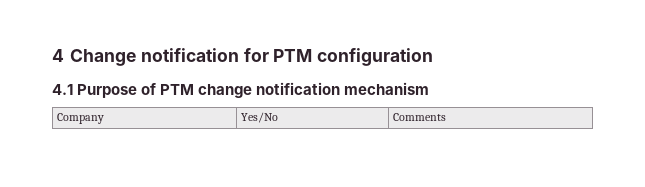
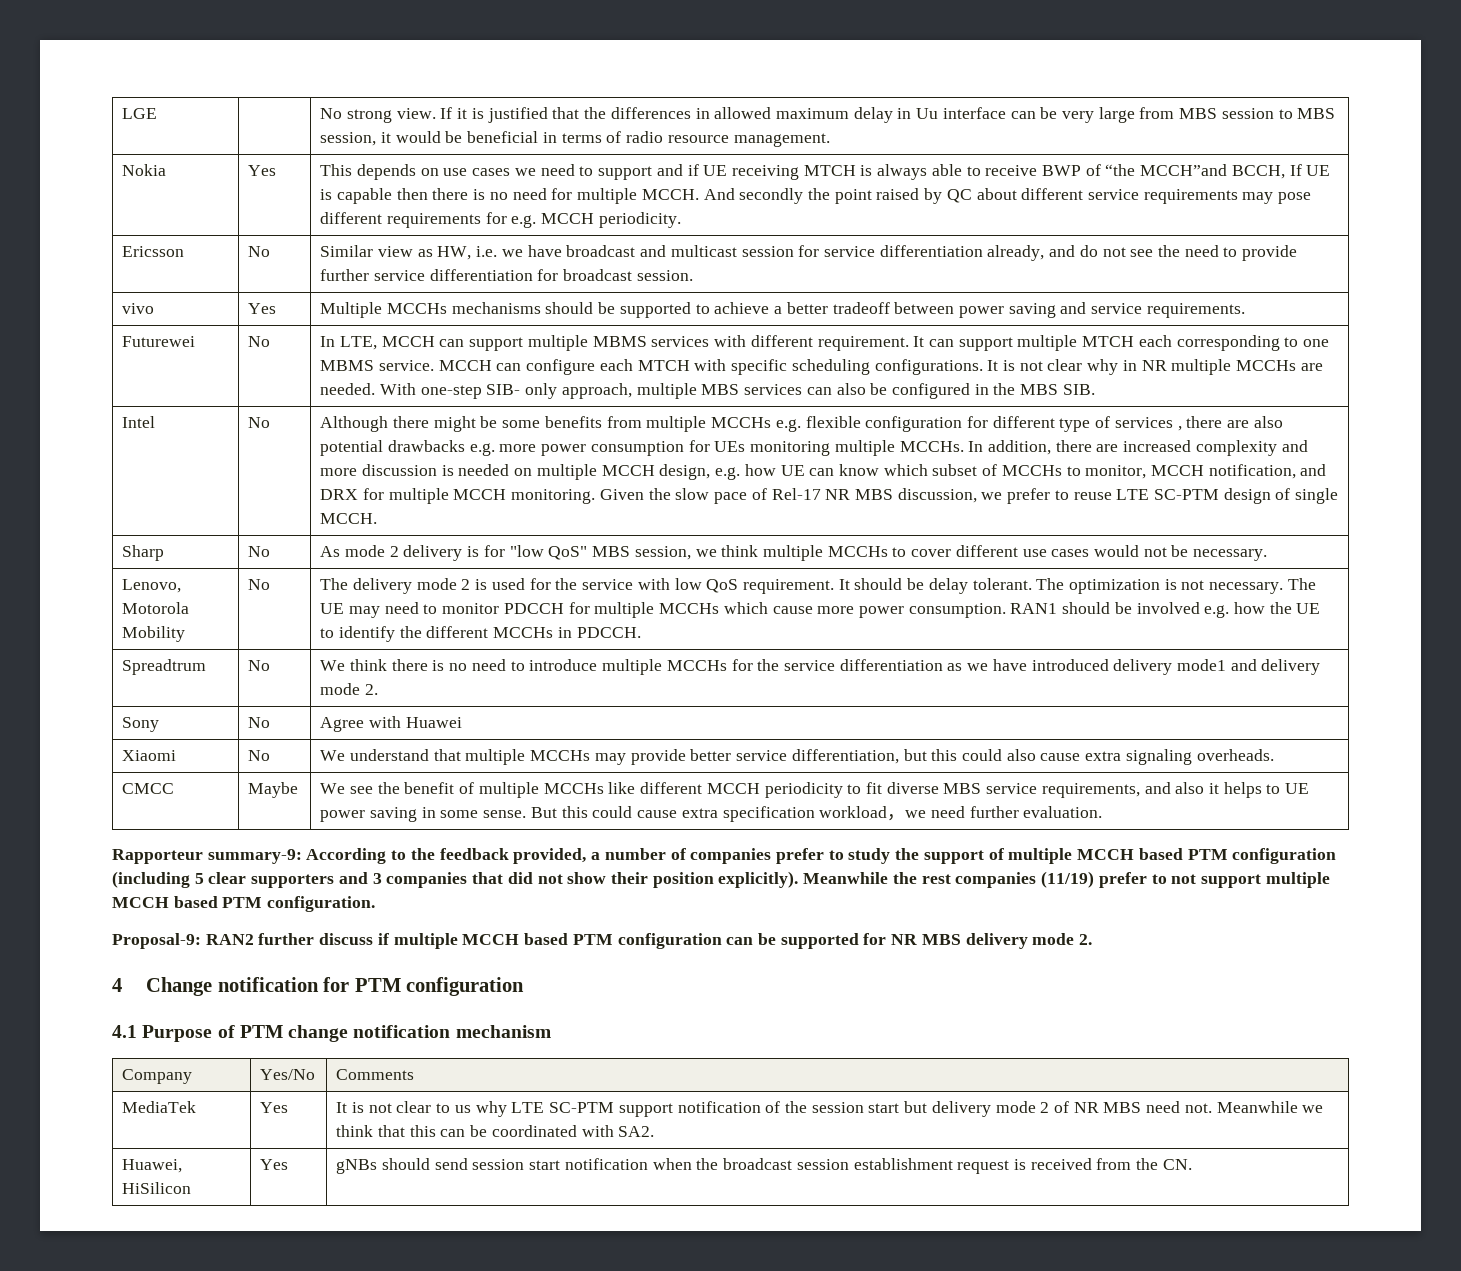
(52, 55) none -> [122,108,158,119] [320,107,1336,123] [320,131,830,147] [122,164,167,176] [248,165,277,176] [320,164,1331,180] [320,188,1312,204] [320,212,681,228] [122,246,185,257] [248,246,271,257] [320,245,1298,261] [320,269,693,281] [122,303,155,314] [248,303,277,314] [320,302,1245,318] [122,336,196,347] [248,336,271,347] [320,335,1330,351] [320,359,1323,375] [320,383,1095,399] [122,416,156,428] [248,417,271,428] [320,416,1283,432] [320,440,1308,456] [320,464,1327,480] [320,488,1339,504] [320,513,378,524] [122,545,165,561] [248,546,271,557] [320,545,1268,561] [122,579,182,593] [122,602,190,614] [122,626,186,642] [248,579,271,590] [320,578,1316,594] [320,602,1321,618] [320,626,641,642] [122,659,207,675] [248,660,271,671] [320,659,1321,675] [320,683,378,695] [122,717,160,732] [248,717,271,728] [320,716,462,732] [122,750,177,761] [248,750,271,761] [320,749,1274,765] [122,783,175,794] [248,782,299,798] [320,782,1310,798] [320,806,1103,822] [112,848,1337,864] [112,871,1330,888] [112,896,376,912] [112,933,1093,949] LGE | | No strong view. If it is justified that the differences in allowed maximum delay in Uu interface can be very large from MBS session to MBS session, it would be beneficial in terms of radio resource management. // Nokia | Yes | This depends on use cases we need to support and if UE receiving MTCH is always able to receive BWP of “the MCCH”and BCCH, If UE is capable then there is no need for multiple MCCH. And secondly the point raised by QC about different service requirements may pose different requirements for e.g. MCCH periodicity. // Ericsson | No | Similar view as HW, i.e. we have broadcast and multicast session for service differentiation already, and do not see the need to provide further service differentiation for broadcast session. // vivo | Yes | Multiple MCCHs mechanisms should be supported to achieve a better tradeoff between power saving and service requirements. // Futurewei | No | In LTE, MCCH can support multiple MBMS services with different requirement. It can support multiple MTCH each corresponding to one MBMS service. MCCH can configure each MTCH with specific scheduling configurations. It is not clear why in NR multiple MCCHs are needed. With one-step SIB- only approach, multiple MBS services can also be configured in the MBS SIB. // Intel | No | Although there might be some benefits from multiple MCCHs e.g. flexible configuration for different type of services , there are also potential drawbacks e.g. more power consumption for UEs monitoring multiple MCCHs. In addition, there are increased complexity and more discussion is needed on multiple MCCH design, e.g. how UE can know which subset of MCCHs to monitor, MCCH notification, and DRX for multiple MCCH monitoring. Given the slow pace of Rel-17 NR MBS discussion, we prefer to reuse LTE SC-PTM design of single MCCH. // Sharp | No | As mode 2 delivery is for "low QoS" MBS session, we think multiple MCCHs to cover different use cases would not be necessary. // Lenovo, Motorola Mobility | No | The delivery mode 2 is used for the service with low QoS requirement. It should be delay tolerant. The optimization is not necessary. The UE may need to monitor PDCCH for multiple MCCHs which cause more power consumption. RAN1 should be involved e.g. how the UE to identify the different MCCHs in PDCCH. // Spreadtrum | No | We think there is no need to introduce multiple MCCHs for the service differentiation as we have introduced delivery mode1 and delivery mode 2. // Sony | No | Agree with Huawei // Xiaomi | No | We understand that multiple MCCHs may provide better service differentiation, but this could also cause extra signaling overheads. // CMCC | Maybe | We see the benefit of multiple MCCHs like different MCCH periodicity to fit diverse MBS service requirements, and also it helps to UE power saving in some sense. But this could cause extra specification workload，we need further evaluation. // Rapporteur summary-9: According to the feedback provided, a number of companies prefer to study the support of multiple MCCH based PTM configuration (including 5 clear supporters and 3 companies that did not show their position explicitly). Meanwhile the rest companies (11/19) prefer to not support multiple MCCH based PTM configuration. // Proposal-9: RAN2 further discuss if multiple MCCH based PTM configuration can be supported for NR MBS delivery mode 2. //
(446, 117) none -> [122,1101,197,1113] [260,1102,289,1113] [336,1101,1324,1117] [336,1125,655,1137] [122,1159,183,1173] [122,1182,192,1194] [260,1159,289,1170] [336,1158,1192,1174] // MediaTek | Yes | It is not clear to us why LTE SC-PTM support notification of the session start but delivery mode 2 of NR MBS need not. Meanwhile we think that this can be coordinated with SA2. // Huawei, HiSilicon | Yes | gNBs should send session start notification when the broadcast session establishment request is received from the CN.

